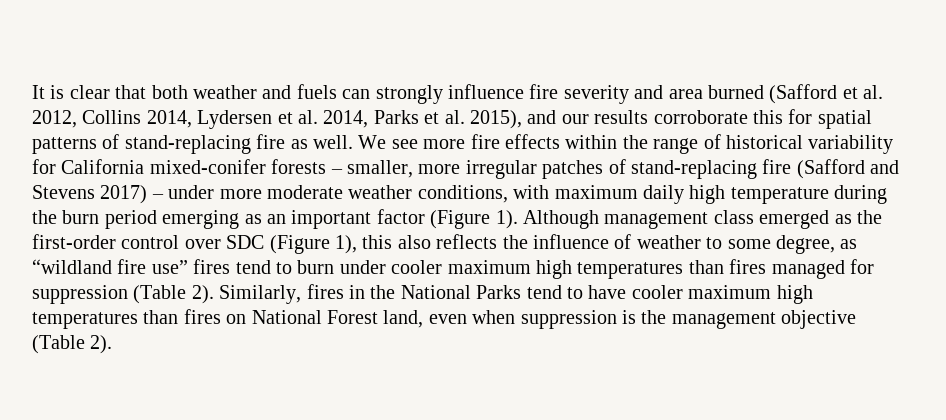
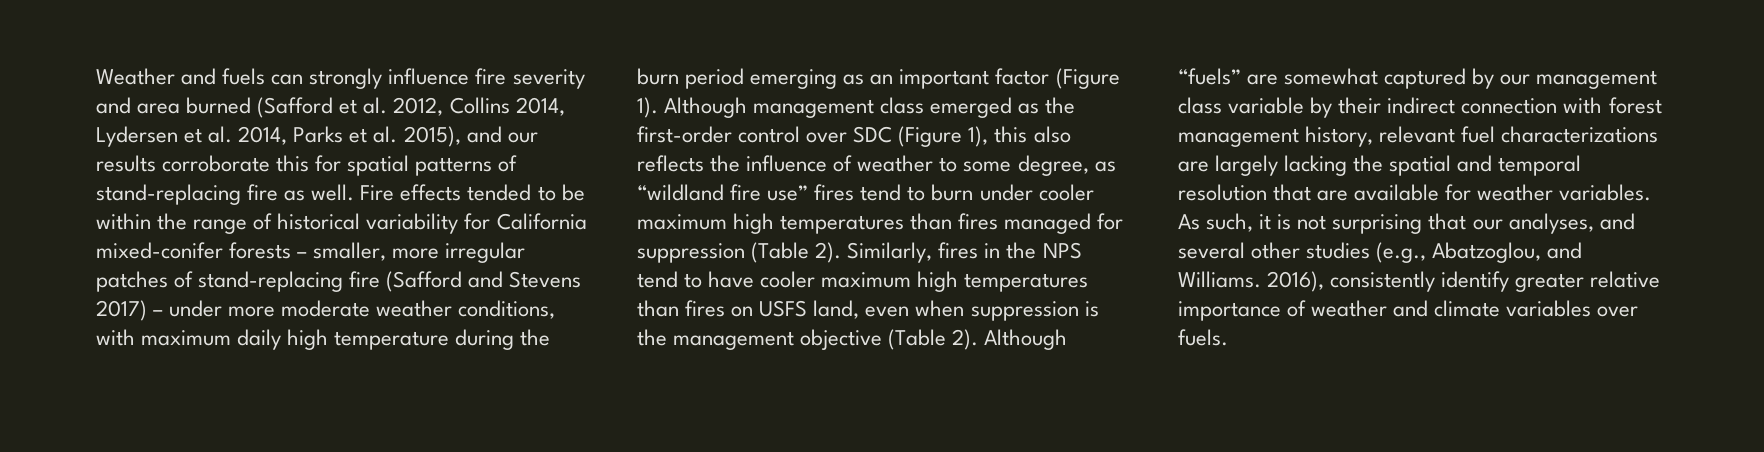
[32,85,257,99] It is clear that both weather -> [96,68,175,85] Weather
[358,134,560,149] We see more fire effects -> [360,184,585,201] Fire effects tended to be
[400,285,522,299] National Parks -> [1042,242,1082,259] NPS
[251,310,378,324] National Forest -> [759,300,808,317] USFS
(113, 344) none -> [984,329,1068,350] [1178,68,1658,89] [1178,97,1662,118] [1178,126,1659,147] [1178,155,1582,176] [1178,184,1652,201] [1178,213,1635,234] [1178,242,1583,263] [1178,271,1661,292] [1178,300,1639,321] [1178,329,1228,346] Although “fuels” are somewhat captured by our management class variable by their indirect connection with forest management history, relevant fuel characterizations are largely lacking the spatial and temporal resolution that are available for weather variables. As such, it is not surprising that our analyses, and several other studies (e.g., Abatzoglou, and Williams. 2016), consistently identify greater relative importance of weather and climate variables over fuels.

